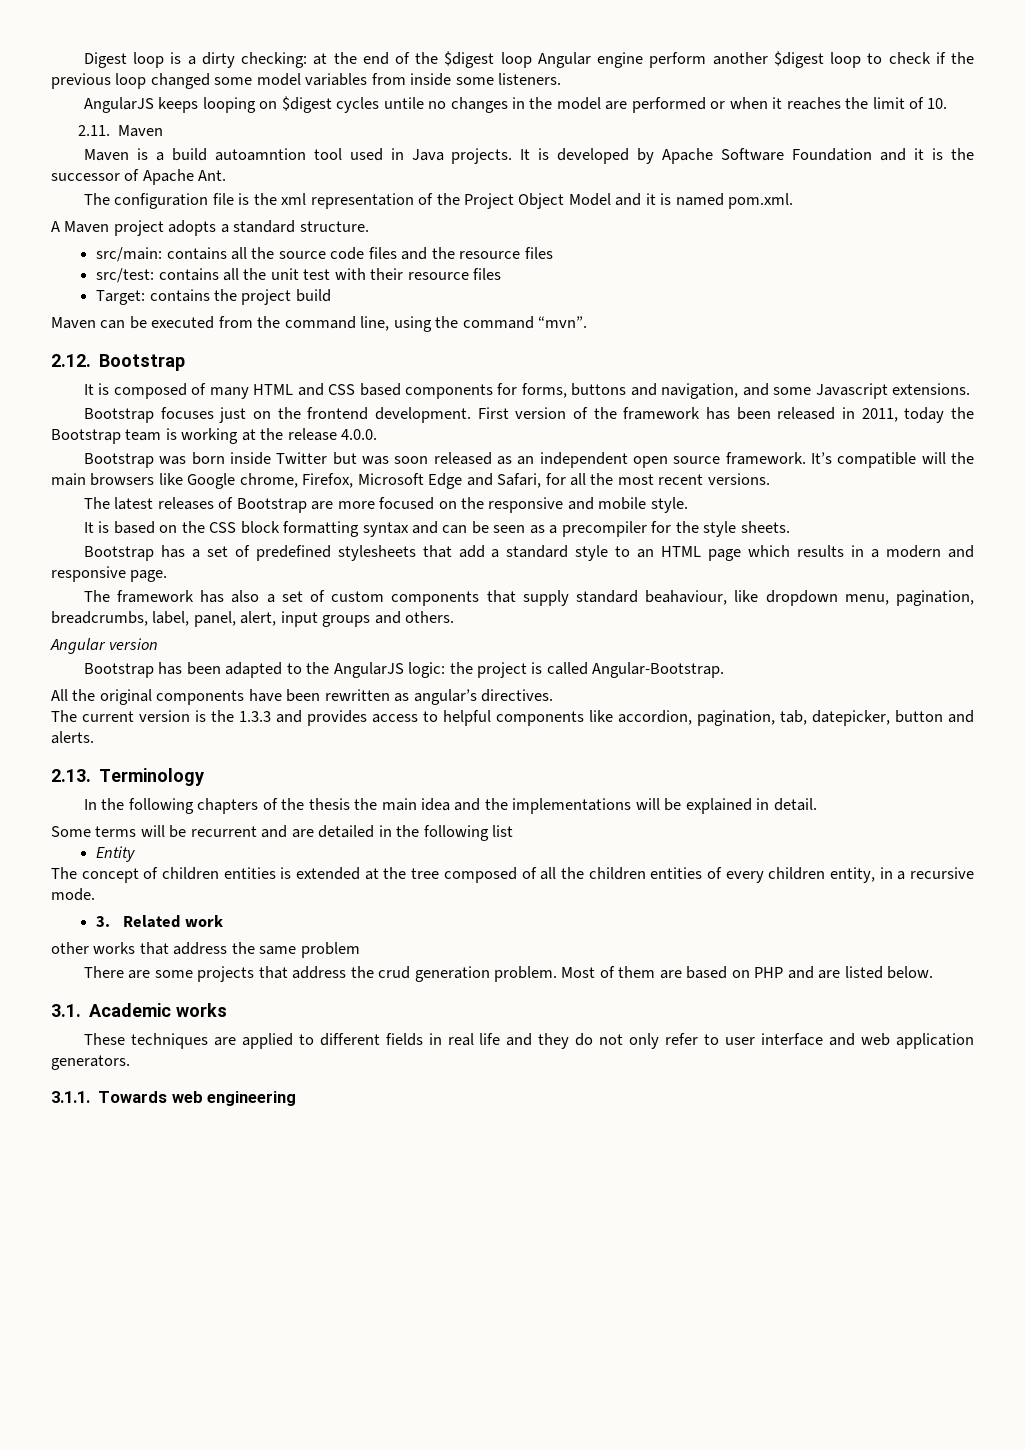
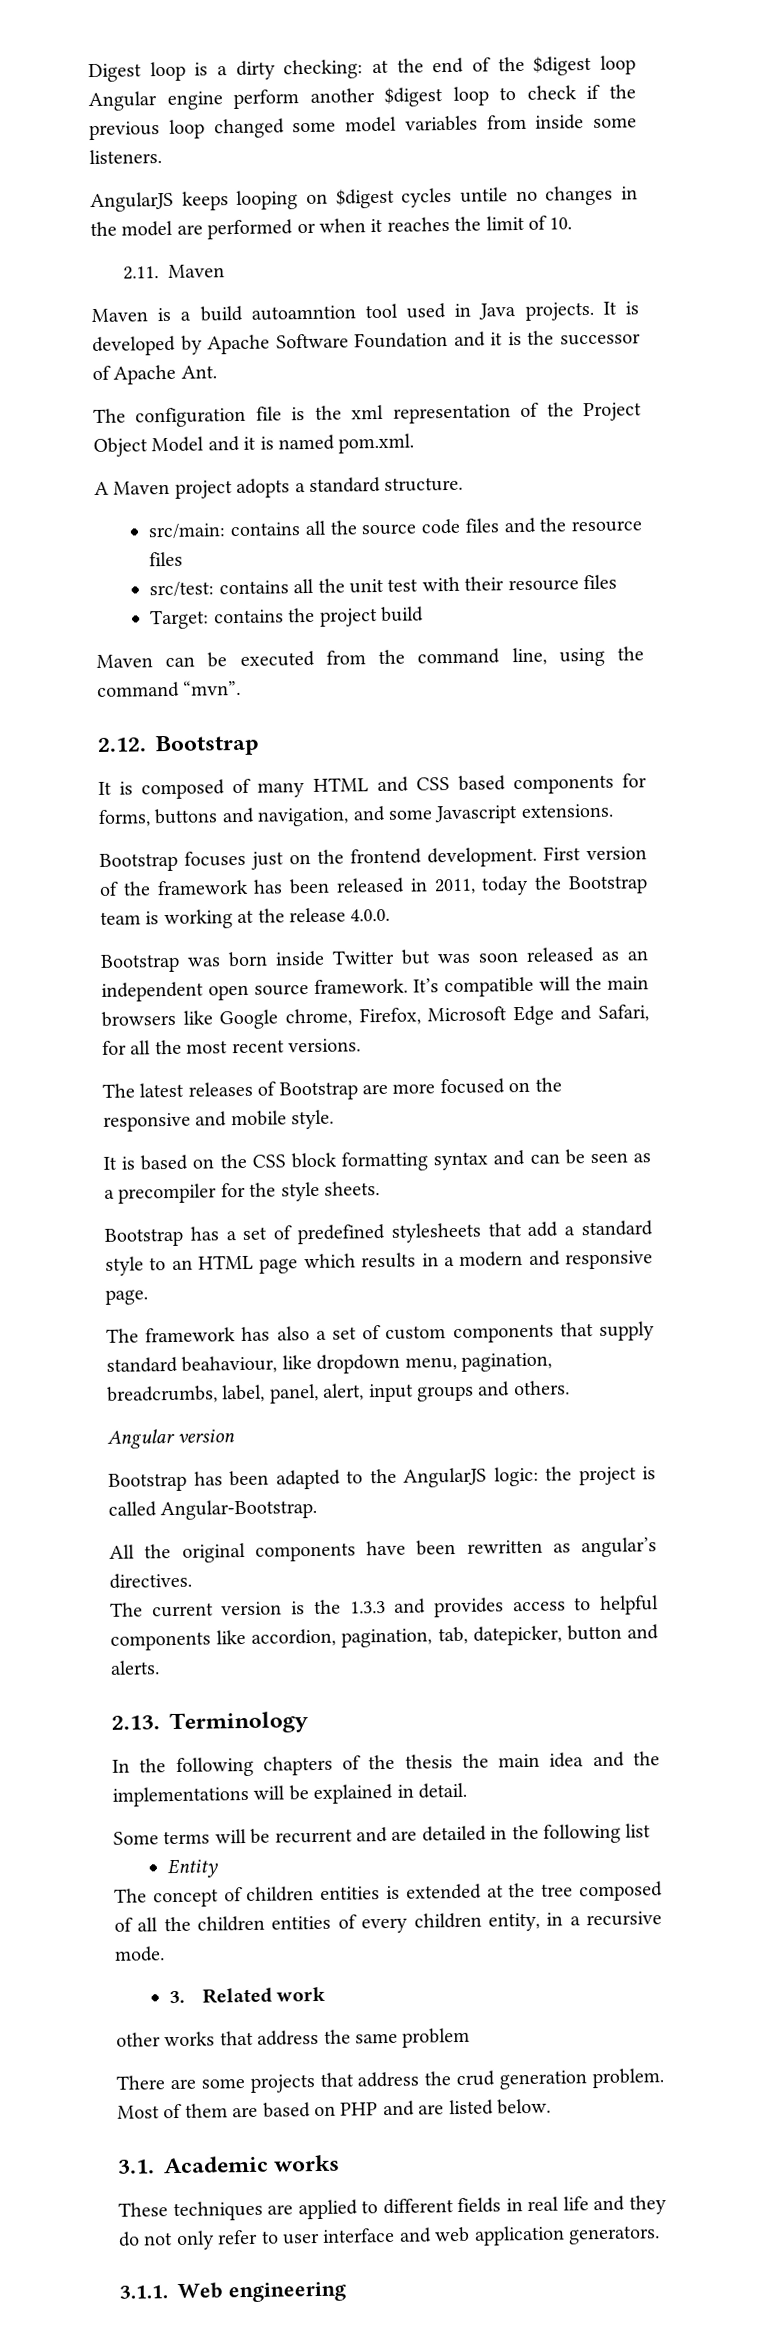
[98,1091,203,1103] Towards web -> [177,2282,223,2300] Web

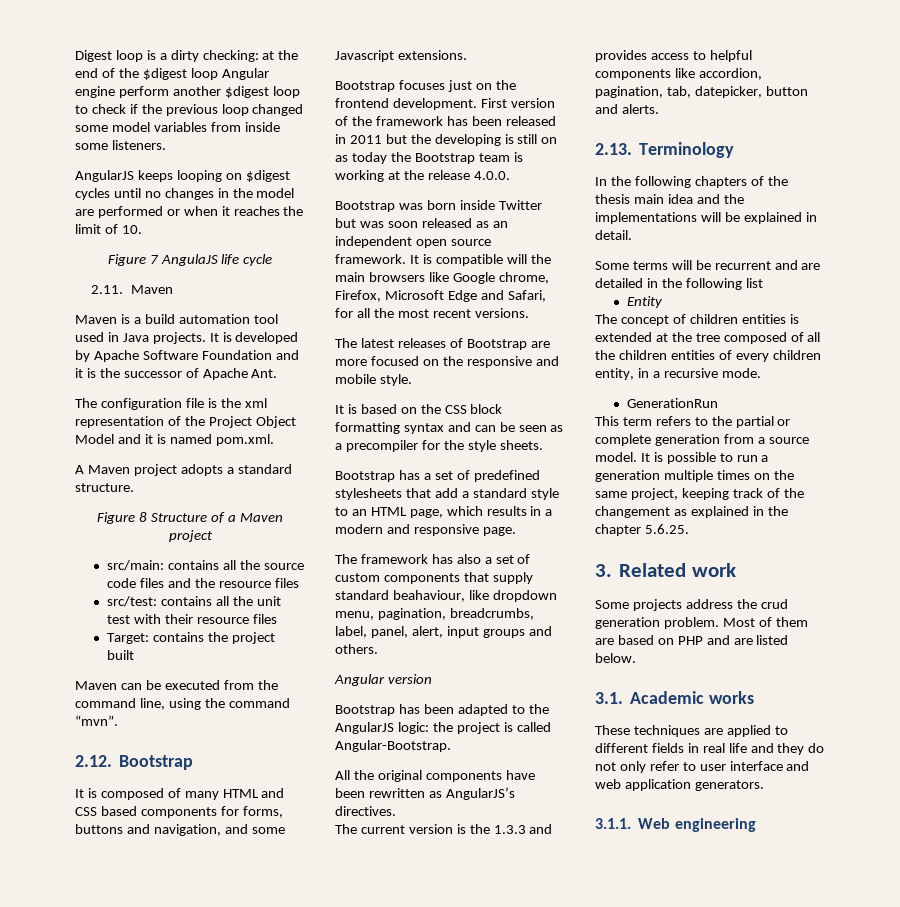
[460,187,508,203] untile -> [113,188,141,198] until
(573, 223) none -> [107,254,273,266] // Figure 7 AngulaJS life cycle
[250,305,356,321] autoamntion -> [178,314,250,324] automation
(464, 484) none -> [97,512,283,524] [168,530,213,542] // Figure 8 Structure of a Maven project
[380,606,424,622] build -> [107,650,135,660] built
[433,878,476,895] 2011, -> [349,134,558,146] [335,155,348,162] 2011 but the developing is still on as
[413,978,439,993] It’s -> [409,254,432,264] It is
[259,1258,299,1274] page -> [409,509,443,518] page,
[581,1537,657,1558] angular’s -> [445,787,515,800] AngularJS’s
[461,1753,489,1768] the -> (630, 199) none
[169,1986,327,2004] [116,2027,471,2048] [116,2072,354,2093] 3. Related work // other works that address the same problem // There are some projects that -> [627,398,719,408] [595,416,791,428] [595,434,809,446] [595,452,769,464] [595,470,794,482] [595,488,804,500] [595,506,788,518] [595,524,689,536] [595,563,736,577] [595,599,682,611] GenerationRun // This term refers to the partial or complete generation from a source model. It is possible to run a generation multiple times on the same project, keeping track of the changement as explained in the chapter 5.6.25. // 3. Related work // Some projects

